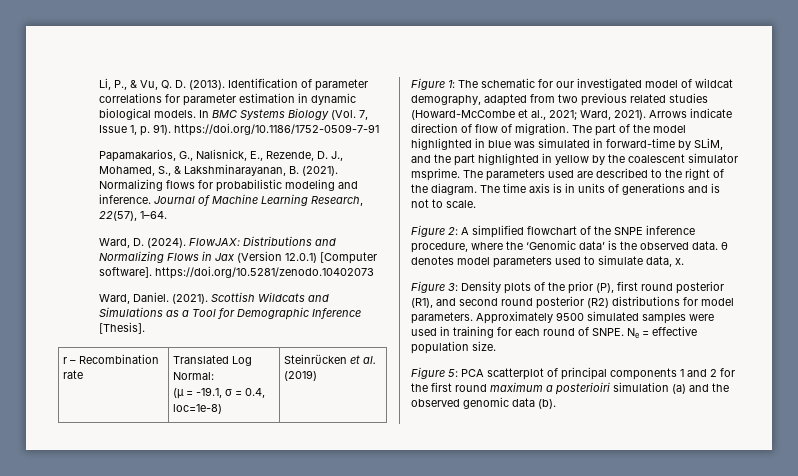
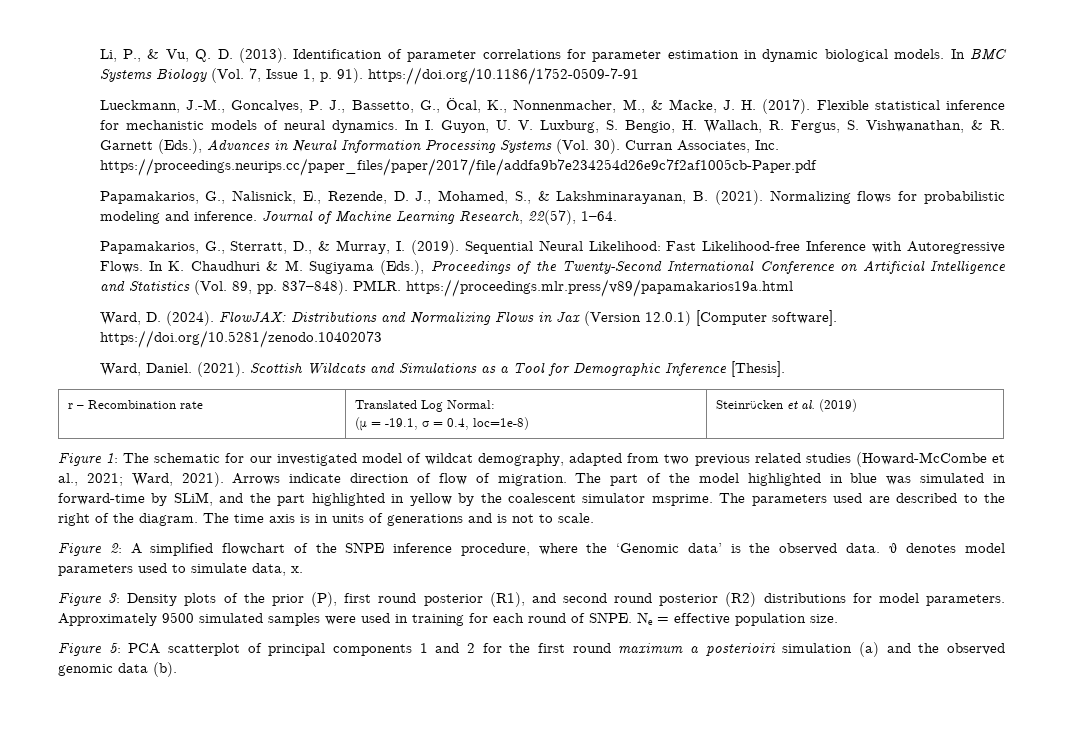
(379, 129) none -> [99,98,1005,114] [99,120,1005,133] [99,139,779,154] [99,158,817,176] // Lueckmann, J.-M., Goncalves, P. J., Bassetto, G., Öcal, K., Nonnenmacher, M., & Macke, J. H. (2017). Flexible statistical inference for mechanistic models of neural dynamics. In I. Guyon, U. V. Luxburg, S. Bengio, H. Wallach, R. Fergus, S. Vishwanathan, & R. Garnett (Eds.), Advances in Neural Information Processing Systems (Vol. 30). Curran Associates, Inc. https://proceedings.neurips.cc/paper_files/paper/2017/file/addfa9b7e234254d26e9c7f2af1005cb-Paper.pdf
(167, 215) none -> [99,240,1005,255] [99,260,1007,275] [99,279,793,297] // Papamakarios, G., Sterratt, D., & Murray, I. (2019). Sequential Neural Likelihood: Fast Likelihood-free Inference with Autoregressive Flows. In K. Chaudhuri & M. Sugiyama (Eds.), Proceedings of the Twenty-Second International Conference on Artificial Intelligence and Statistics (Vol. 89, pp. 837–848). PMLR. https://proceedings.mlr.press/v89/papamakarios19a.html

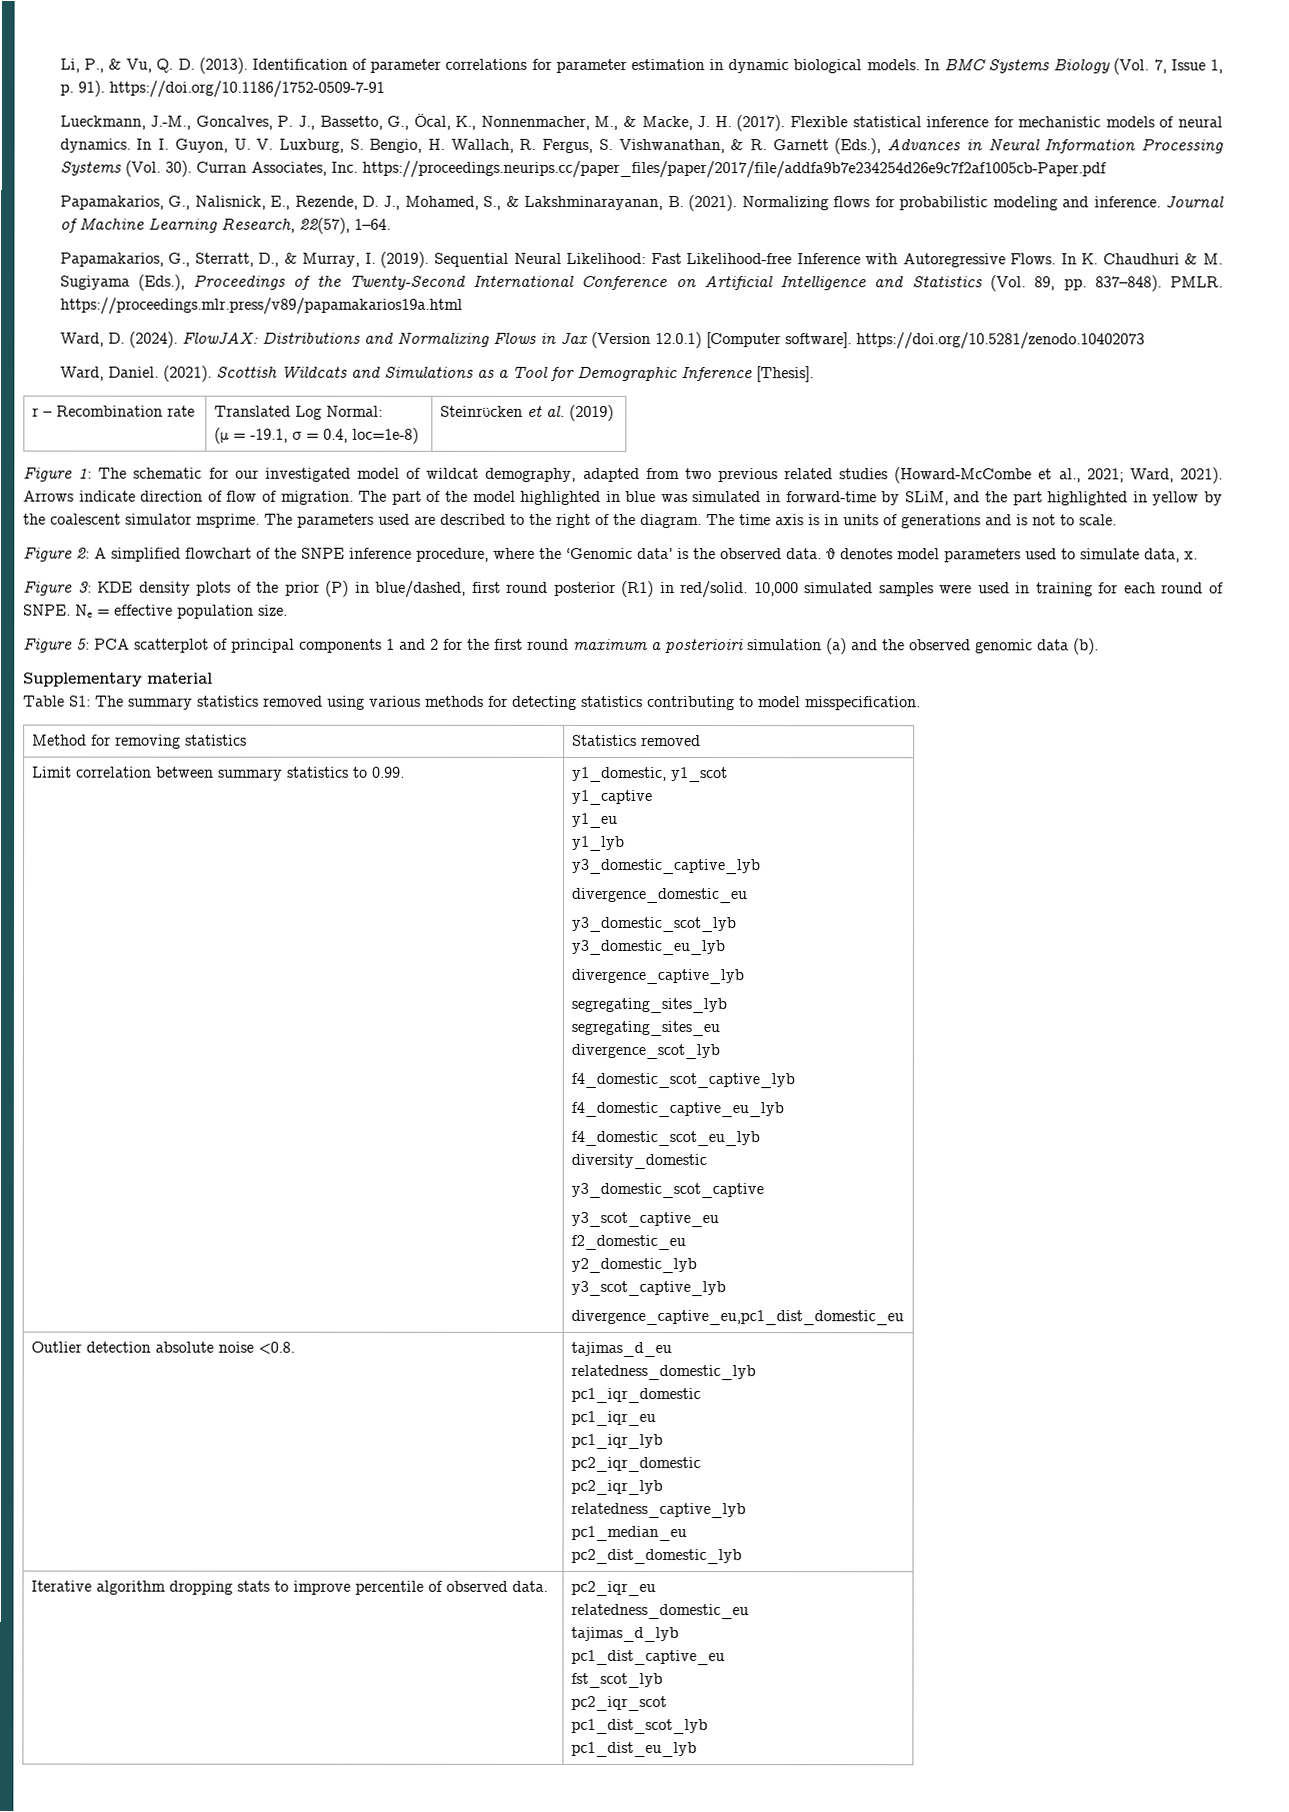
[127,593,178,606] Density -> [97,581,191,596] KDE density
[311,592,1005,607] [58,612,194,626] (P), first round posterior (R1), and second round posterior (R2) distributions for model parameters. Approximately 9500 -> [325,580,799,599] (P) in blue/dashed, first round posterior (R1) in red/solid. 10,000
(177, 669) none -> [23,672,213,687] [23,695,921,711] [31,734,247,749] [571,734,701,747] [31,766,405,781] [571,766,728,783] [571,789,653,806] [571,812,618,828] [571,835,625,851] [571,858,761,875] [571,887,748,904] [570,916,736,933] [570,939,725,956] [570,968,744,985] [570,997,727,1014] [570,1020,720,1037] [570,1043,720,1060] [570,1072,795,1089] [570,1101,784,1118] [570,1130,760,1147] [570,1153,707,1170] [570,1182,764,1199] [570,1211,719,1228] [570,1234,686,1251] [570,1257,697,1274] [570,1280,726,1297] [570,1309,904,1326] [30,1341,295,1354] [570,1341,672,1358] [570,1364,756,1381] [570,1387,701,1404] [570,1410,656,1427] [570,1433,663,1450] [570,1456,701,1473] [570,1479,663,1496] [570,1502,746,1519] [570,1525,687,1542] [570,1548,742,1565] [30,1580,548,1595] [570,1580,656,1597] [570,1603,749,1620] [570,1626,679,1643] [570,1649,725,1666] [570,1672,663,1689] [570,1695,667,1712] [570,1718,708,1735] [570,1741,697,1758] // Supplementary material // Table S1: The summary statistics removed using various methods for detecting statistics contributing to model misspecification. // Method for removing statistics | Statistics removed // Limit correlation between summary statistics to 0.99. | y1_domestic, y1_scot // y1_captive // y1_eu // y1_lyb // y3_domestic_captive_lyb // divergence_domestic_eu // y3_domestic_scot_lyb // y3_domestic_eu_lyb // divergence_captive_lyb // segregating_sites_lyb // segregating_sites_eu // divergence_scot_lyb // f4_domestic_scot_captive_lyb // f4_domestic_captive_eu_lyb // f4_domestic_scot_eu_lyb // diversity_domestic // y3_domestic_scot_captive // y3_scot_captive_eu // f2_domestic_eu // y2_domestic_lyb // y3_scot_captive_lyb // divergence_captive_eu,pc1_dist_domestic_eu // Outlier detection absolute noise <0.8. | tajimas_d_eu // relatedness_domestic_lyb // pc1_iqr_domestic // pc1_iqr_eu // pc1_iqr_lyb // pc2_iqr_domestic // pc2_iqr_lyb // relatedness_captive_lyb // pc1_median_eu // pc2_dist_domestic_lyb // Iterative algorithm dropping stats to improve percentile of observed data. | pc2_iqr_eu // relatedness_domestic_eu // tajimas_d_lyb // pc1_dist_captive_eu // fst_scot_lyb // pc2_iqr_scot // pc1_dist_scot_lyb // pc1_dist_eu_lyb

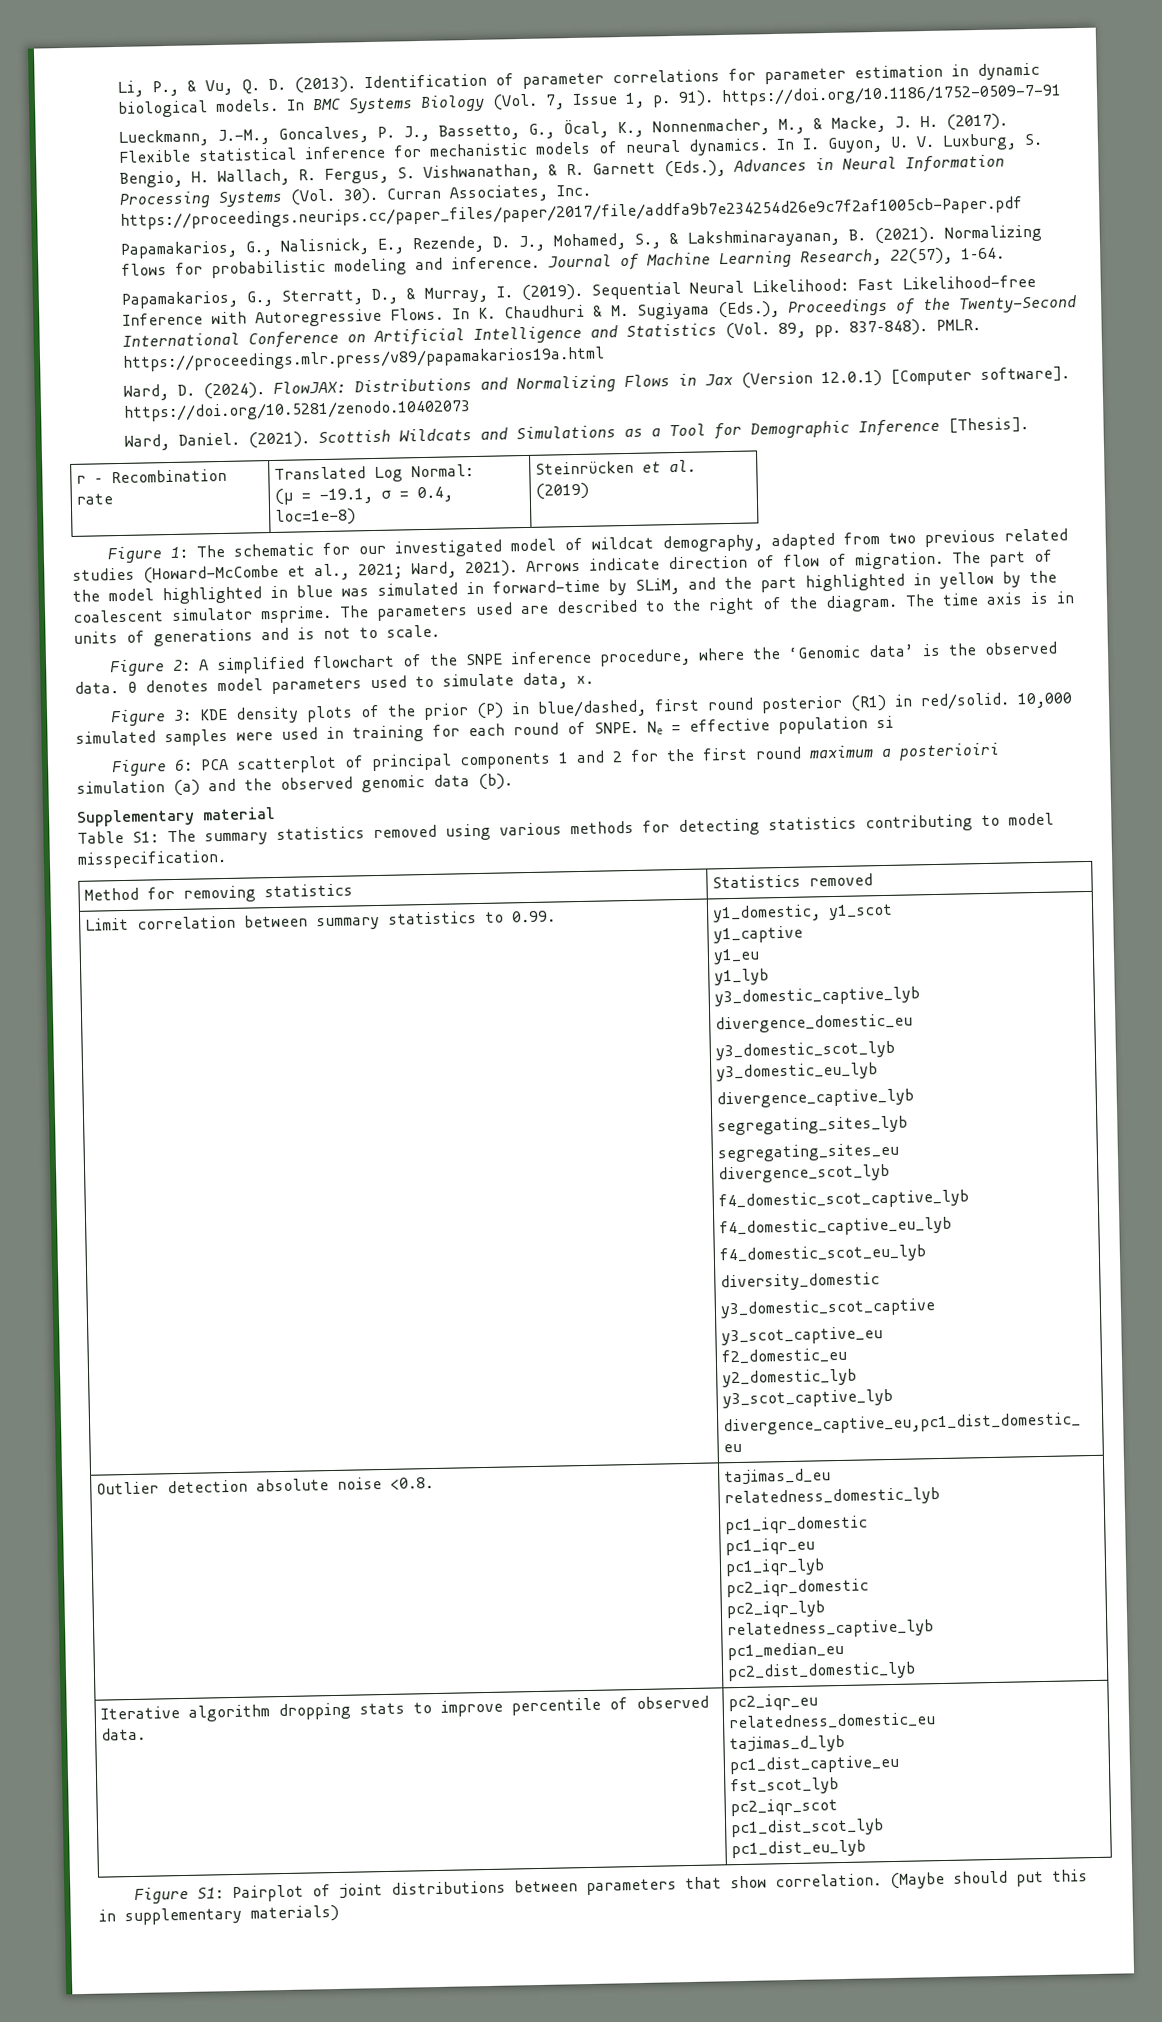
[258,604,288,616] [23,638,90,653] size. // Figure 5: -> [876,715,894,729] [111,759,194,777] si // Figure 6:
(697, 1749) none -> [134,1869,1089,1904] [98,1904,339,1926] // Figure S1: Pairplot of joint distributions between parameters that show correlation. (Maybe should put this in supplementary materials)

